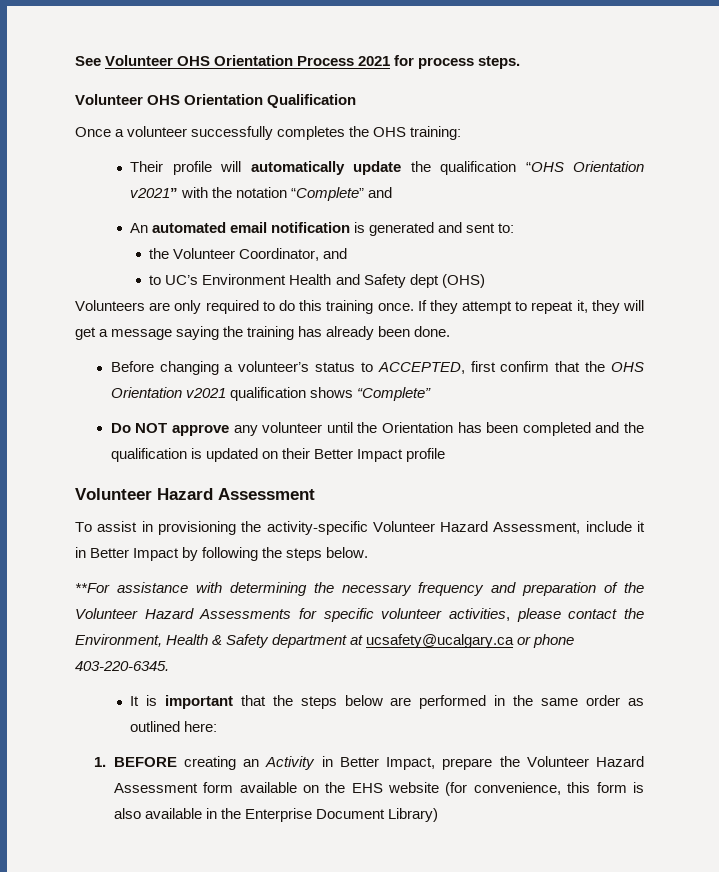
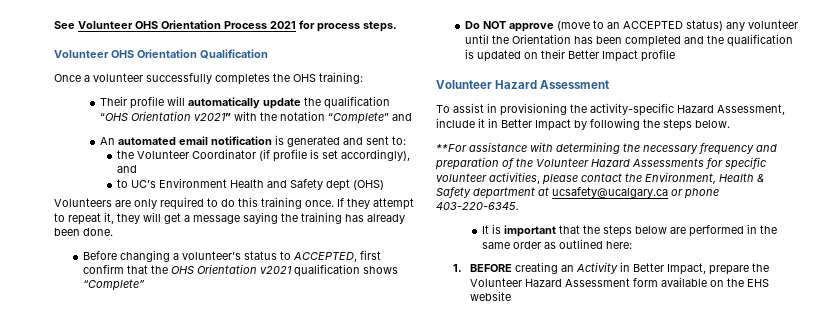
[239,248,320,261] Coordinator, -> [191,149,410,162] Coordinator (if profile is set accordingly),
(229, 430) none -> [557,20,724,31] (move to an ACCEPTED status)
[372,521,435,532] Volunteer -> (674, 109) none
[445,782,644,796] [113,808,439,822] (for convenience, this form is also available in the Enterprise Document Library) -> (511, 296) none

